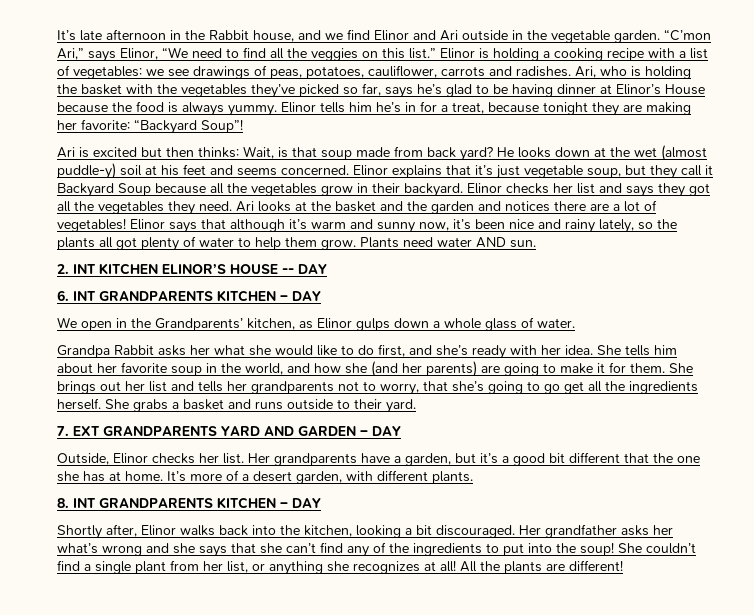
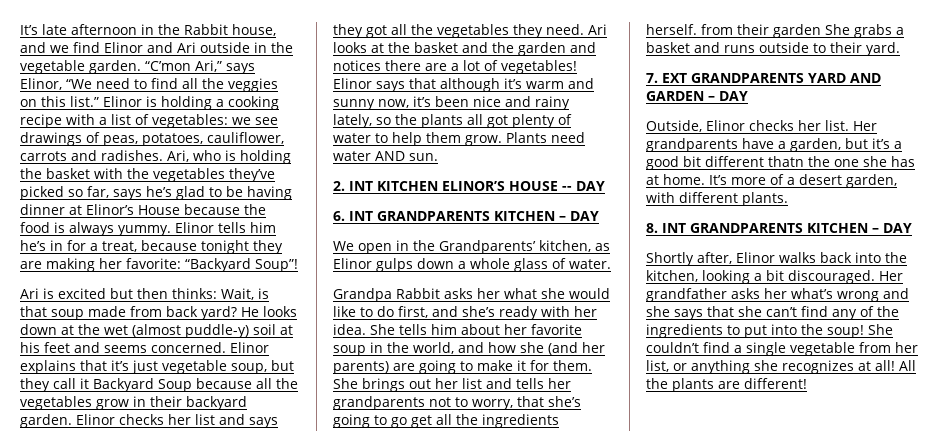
[404,183,463,197] backyard. -> [186,396,247,410] [20,414,72,428] backyard garden.
(101, 404) none -> [701,24,821,38] from their garden
[624,453,649,463] that -> [768,156,804,167] thatn
[135,561,166,574] plant -> [790,342,855,356] vegetable

